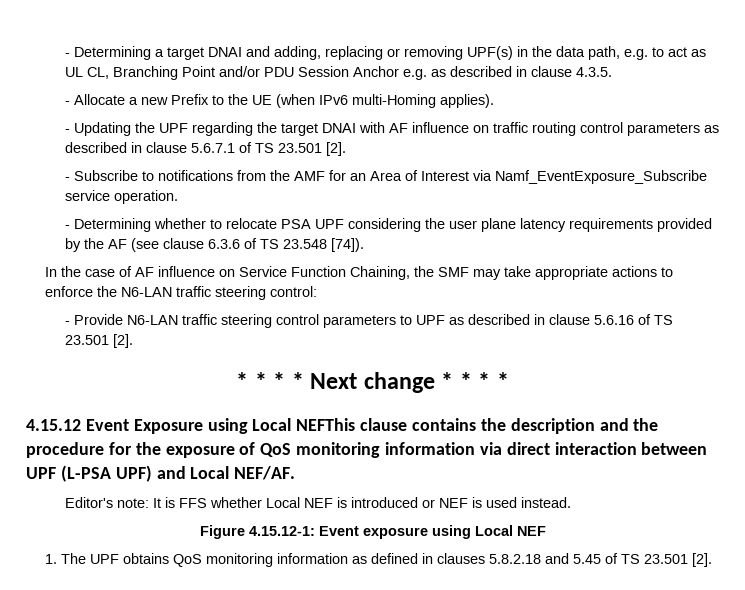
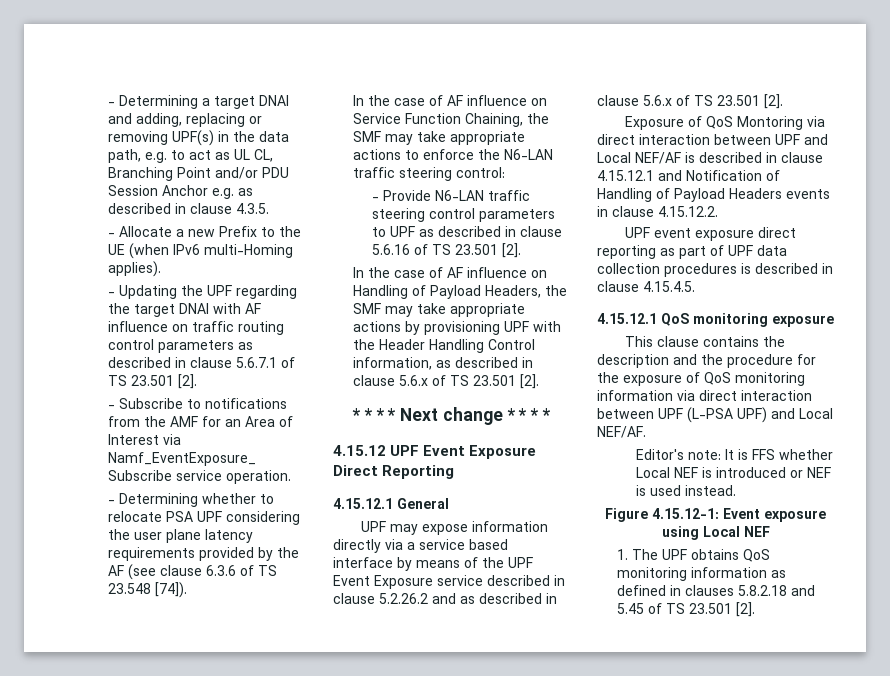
(133, 341) none -> [352,267,547,278] [352,285,567,299] [352,303,525,317] [352,321,561,335] [352,339,535,353] [352,357,533,370] [352,374,539,389] // In the case of AF influence on Handling of Payload Headers, the SMF may take appropriate actions by provisioning UPF with the Header Handling Control information, as described in clause 5.6.x of TS 23.501 [2].
[85,418,356,434] Event Exposure using Local NEFThis -> [390,445,537,459] [333,465,455,479] [333,498,449,509] [361,521,549,535] [333,539,508,553] [333,557,533,571] [333,575,565,589] [333,593,557,604] [597,94,783,109] [625,116,826,130] [597,134,828,145] [597,152,823,164] [597,170,780,181] [597,188,830,202] [597,206,718,217] [625,227,797,241] [597,245,787,259] [597,263,833,277] [597,281,695,292] [597,313,834,327] [625,336,654,347] UPF Event Exposure Direct Reporting // 4.15.12.1 General // UPF may expose information directly via a service based interface by means of the UPF Event Exposure service described in clause 5.2.26.2 and as described in clause 5.6.x of TS 23.501 [2]. // Exposure of QoS Montoring via direct interaction between UPF and Local NEF/AF is described in clause 4.15.12.1 and Notification of Handling of Payload Headers events in clause 4.15.12.2. // UPF event exposure direct reporting as part of UPF data collection procedures is described in clause 4.15.4.5. // 4.15.12.1 QoS monitoring exposure // This

